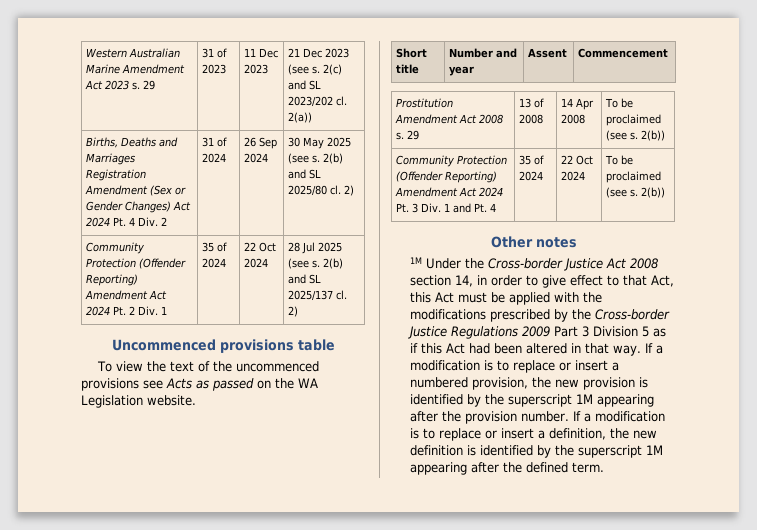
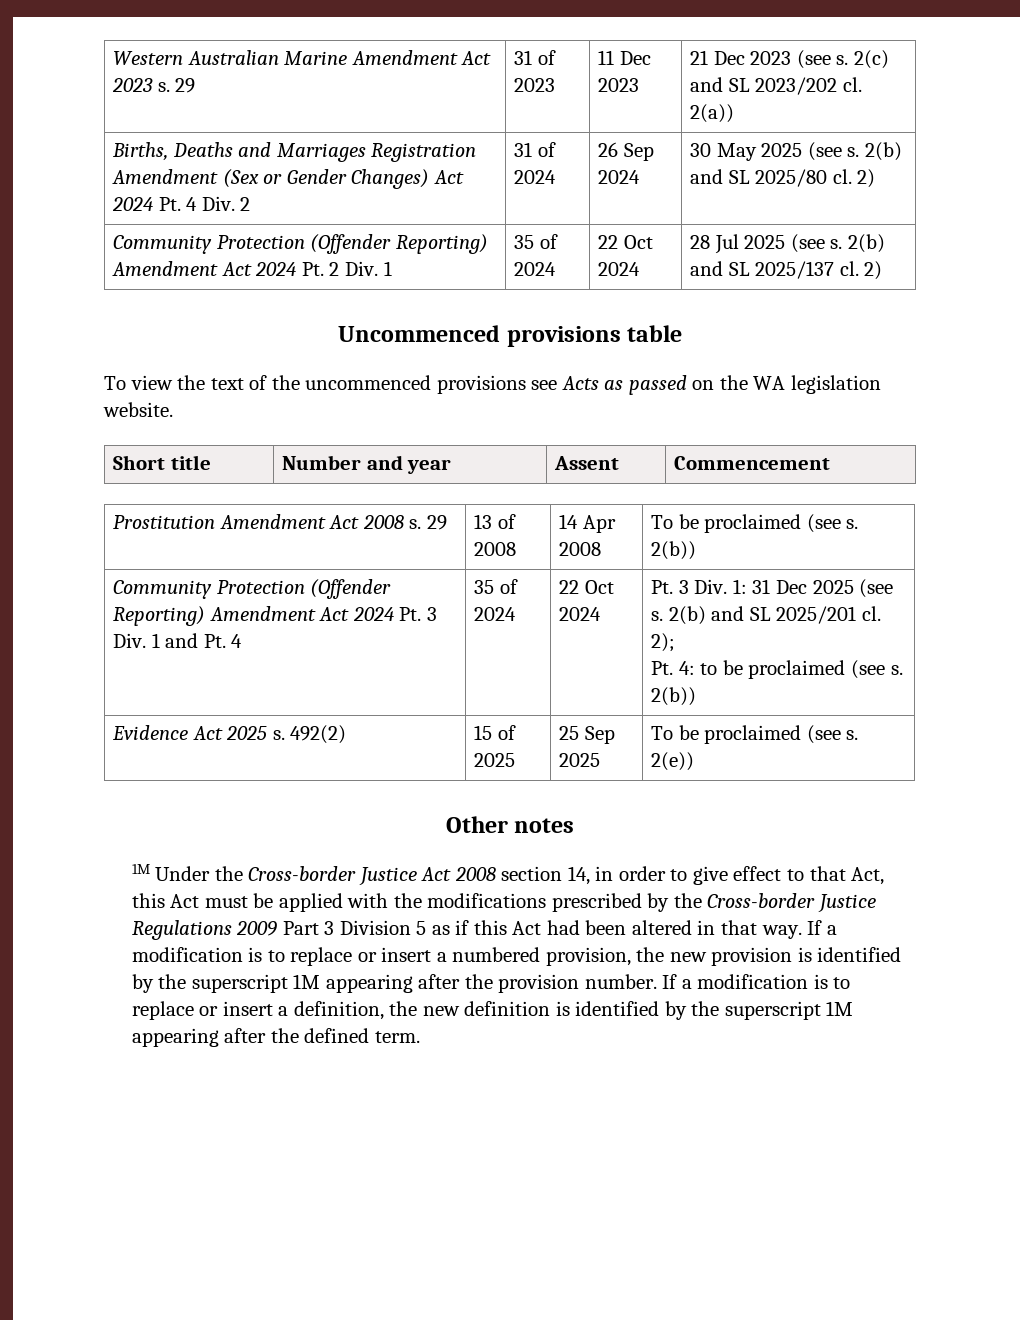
[81,395,143,408] Legislation -> [791,375,882,394] legislation
[605,155,634,165] [606,171,662,183] [606,187,666,198] | To be proclaimed (see s. 2(b)) -> [651,579,894,598] [651,606,881,625] [651,633,676,652] [651,660,903,679] [651,687,697,706] [112,725,347,744] [474,725,516,740] [474,753,516,767] [559,726,615,744] [559,753,601,767] [651,725,859,744] [651,752,695,771] | Pt. 3 Div. 1: 31 Dec 2025 (see s. 2(b) and SL 2025/201 cl. 2); // Pt. 4: to be proclaimed (see s. 2(b)) // Evidence Act 2025 s. 492(2) | 15 of 2025 | 25 Sep 2025 | To be proclaimed (see s. 2(e))

